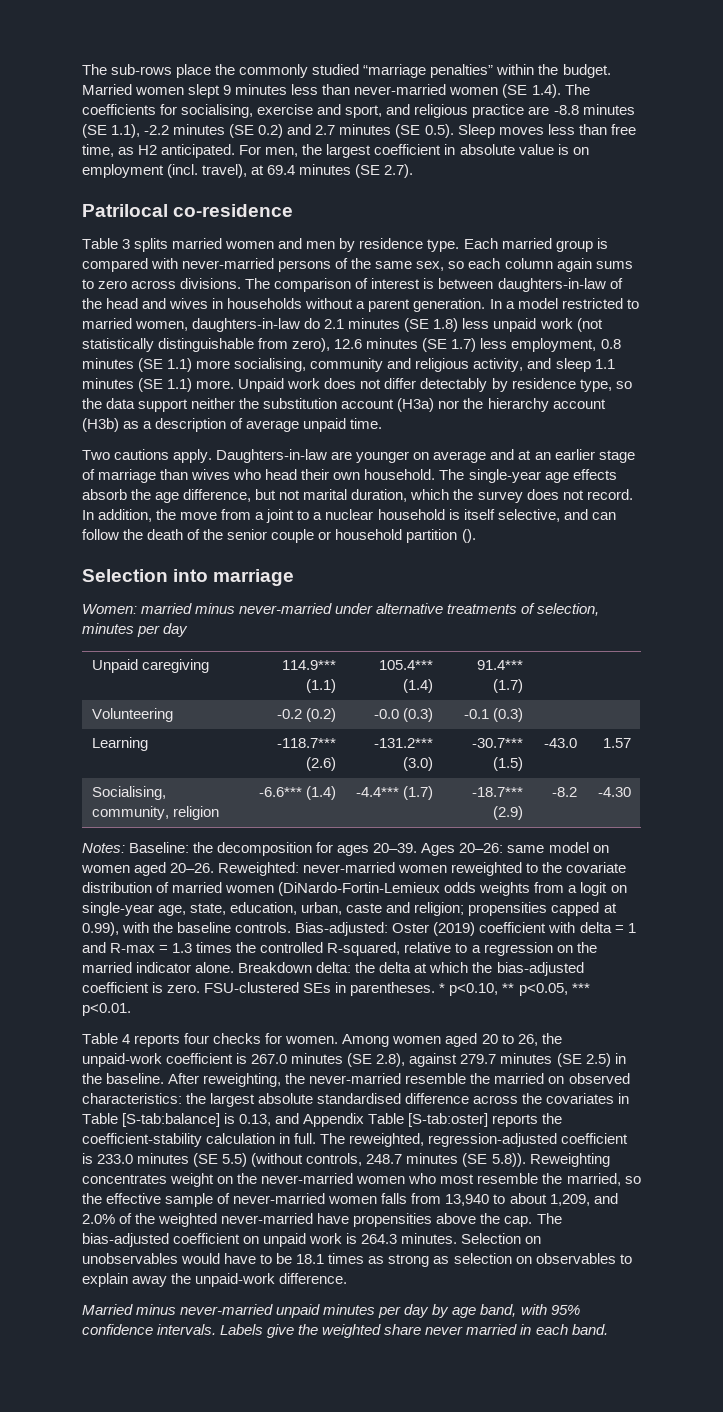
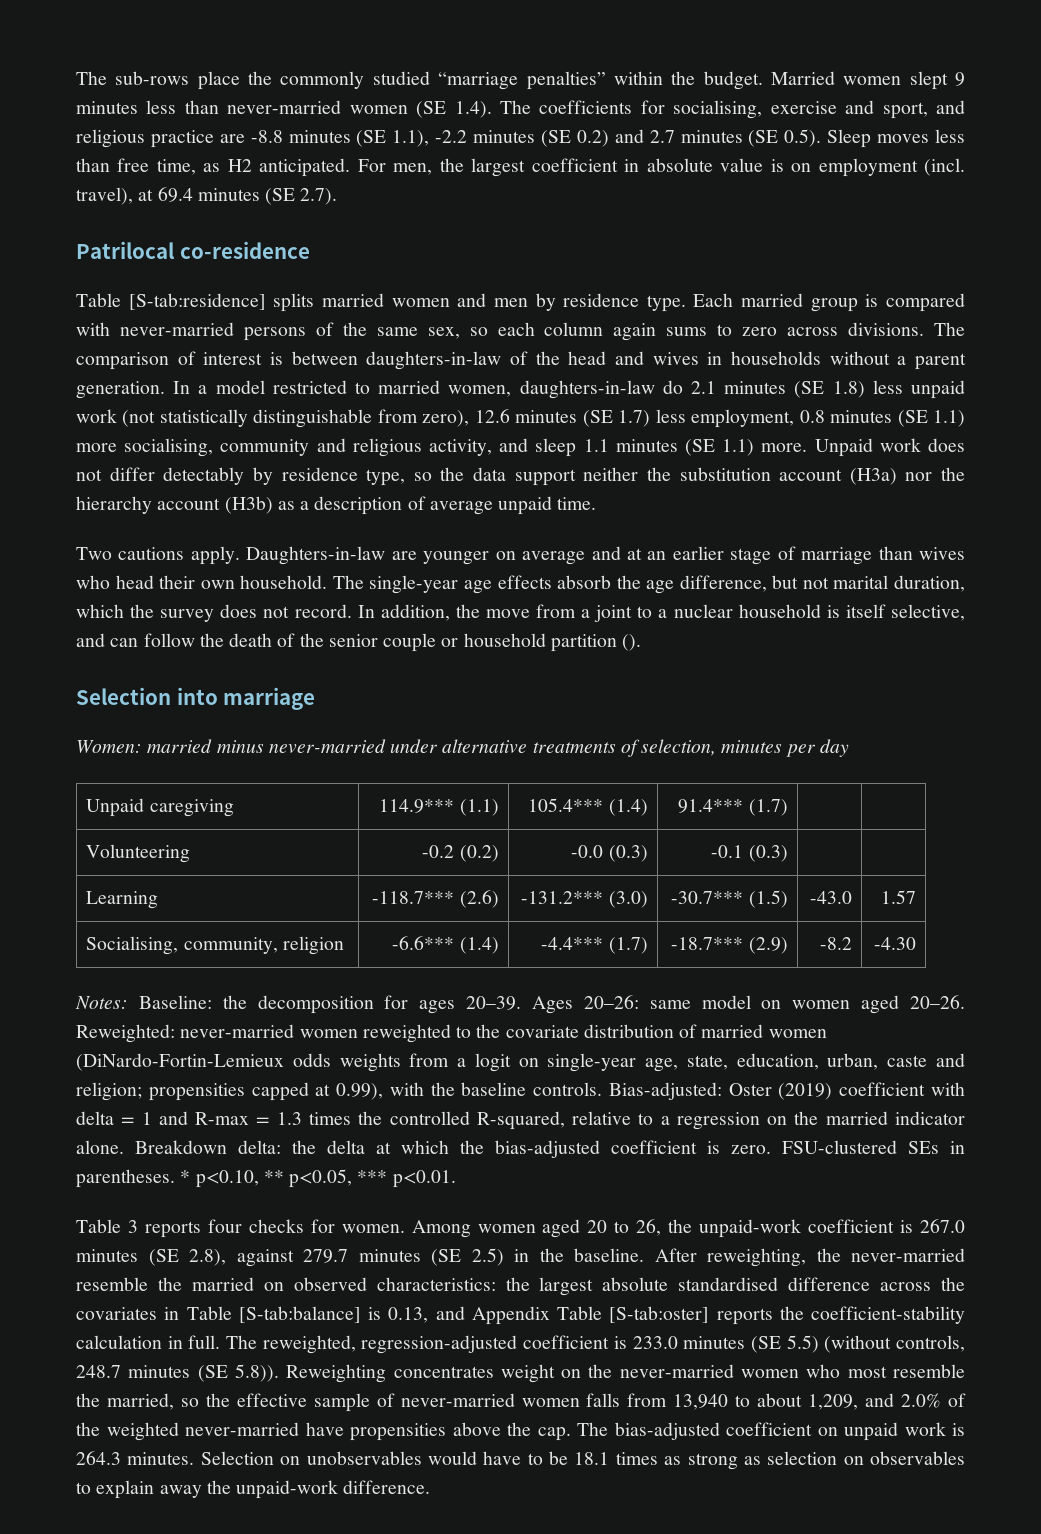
[122,239,131,249] 3 -> [128,293,266,310] [S-tab:residence]
[122,1034,131,1044] 4 -> [127,1220,138,1233] 3
[82,1304,580,1318] [82,1324,608,1338] // Married minus never-married unpaid minutes per day by age band, with 95% confidence intervals. Labels give the weighted share never married in each band. -> (431, 1487) none

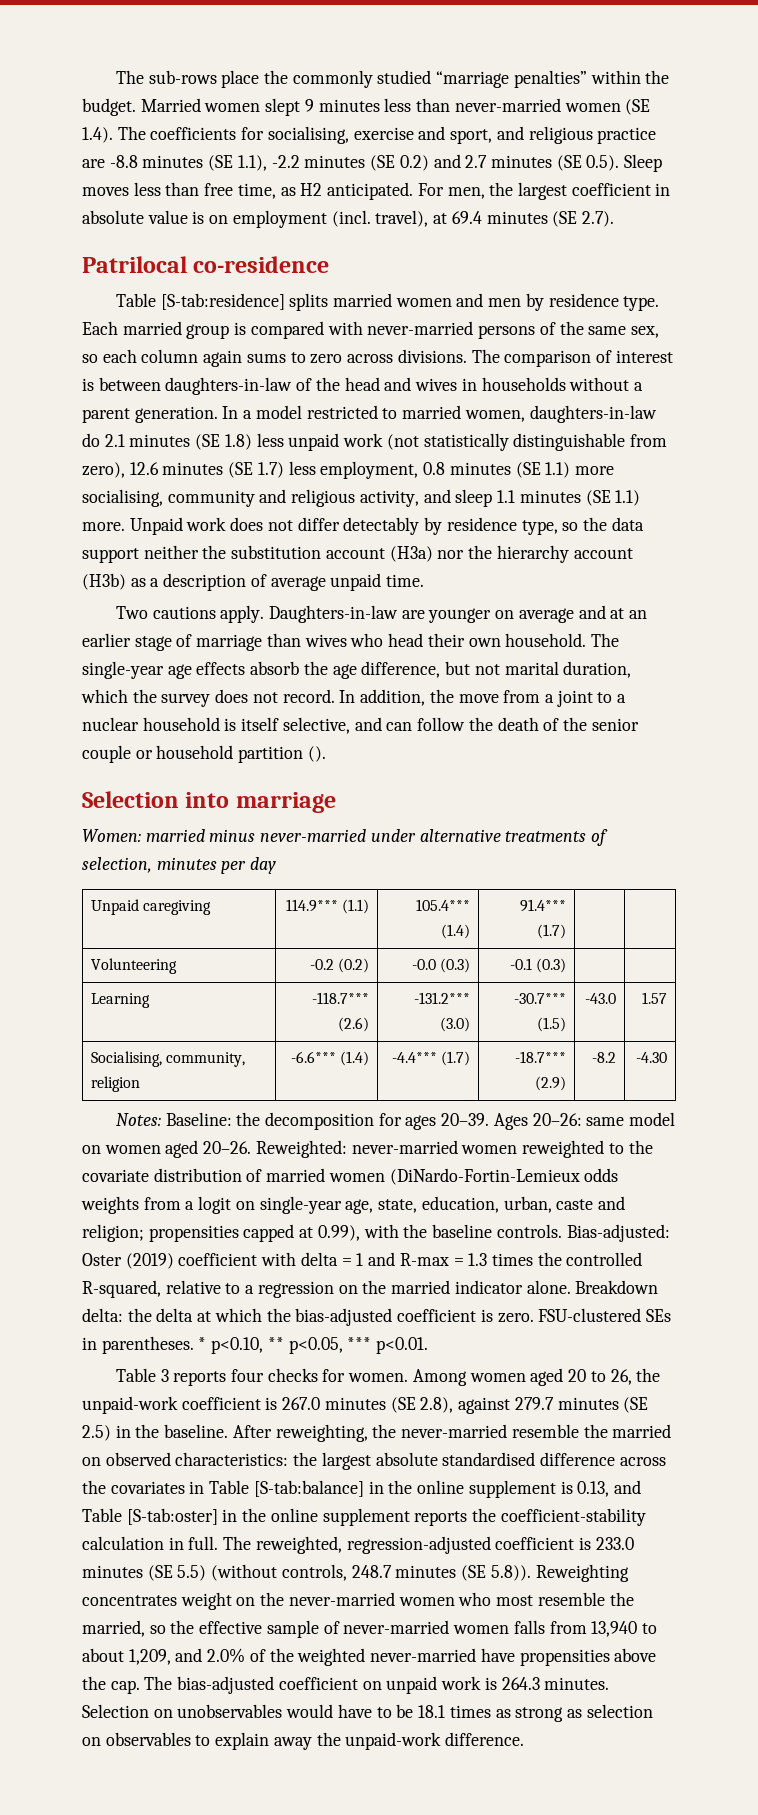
(361, 1314) none -> [368,1480,556,1498] in the online supplement
[471,1306,550,1325] Appendix -> (641, 1487) none
(710, 1314) none -> [222,1508,410,1526] in the online supplement

